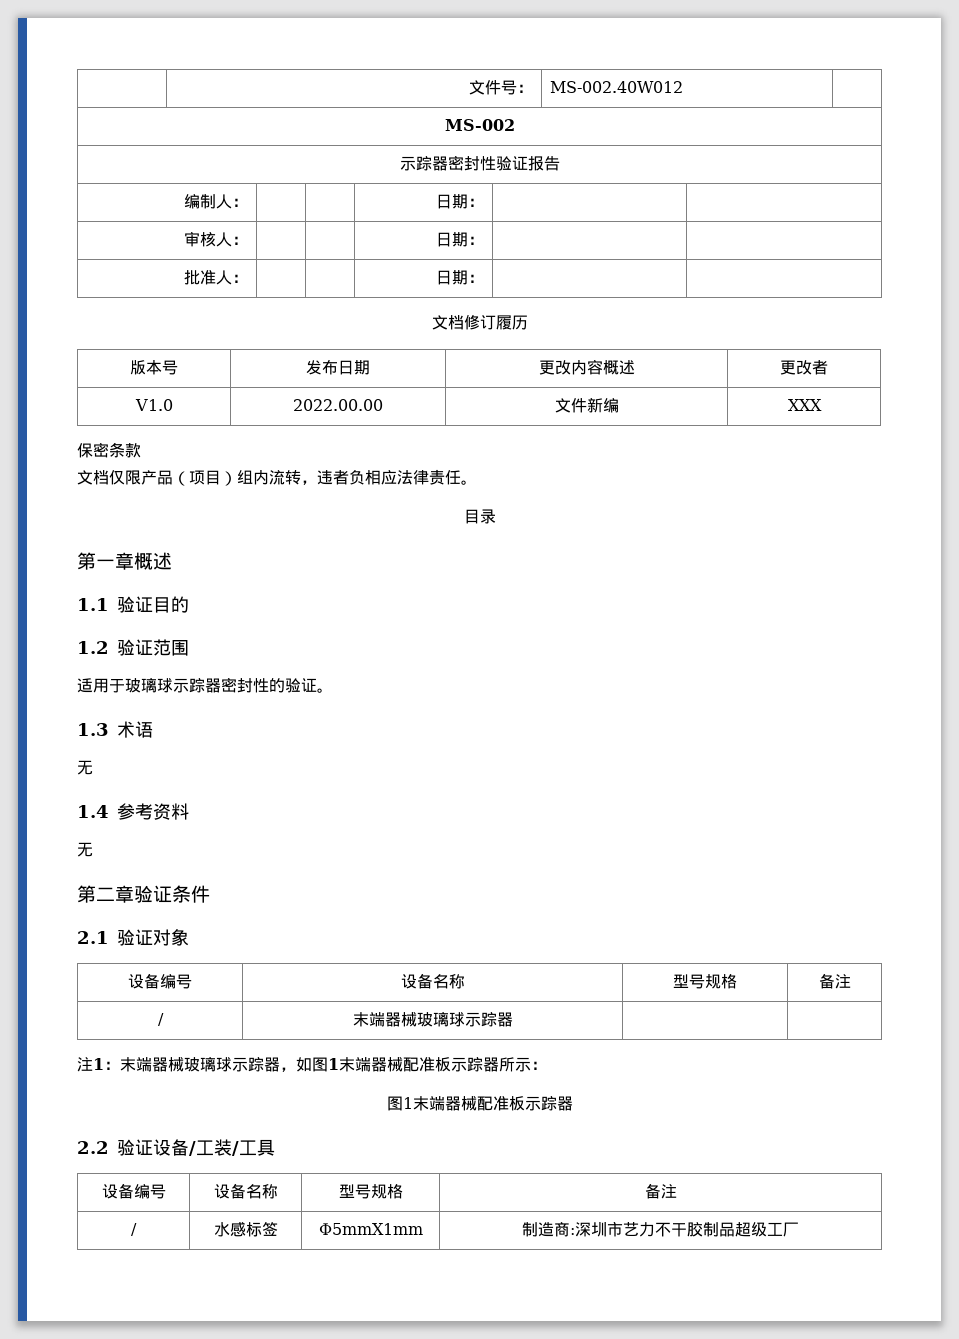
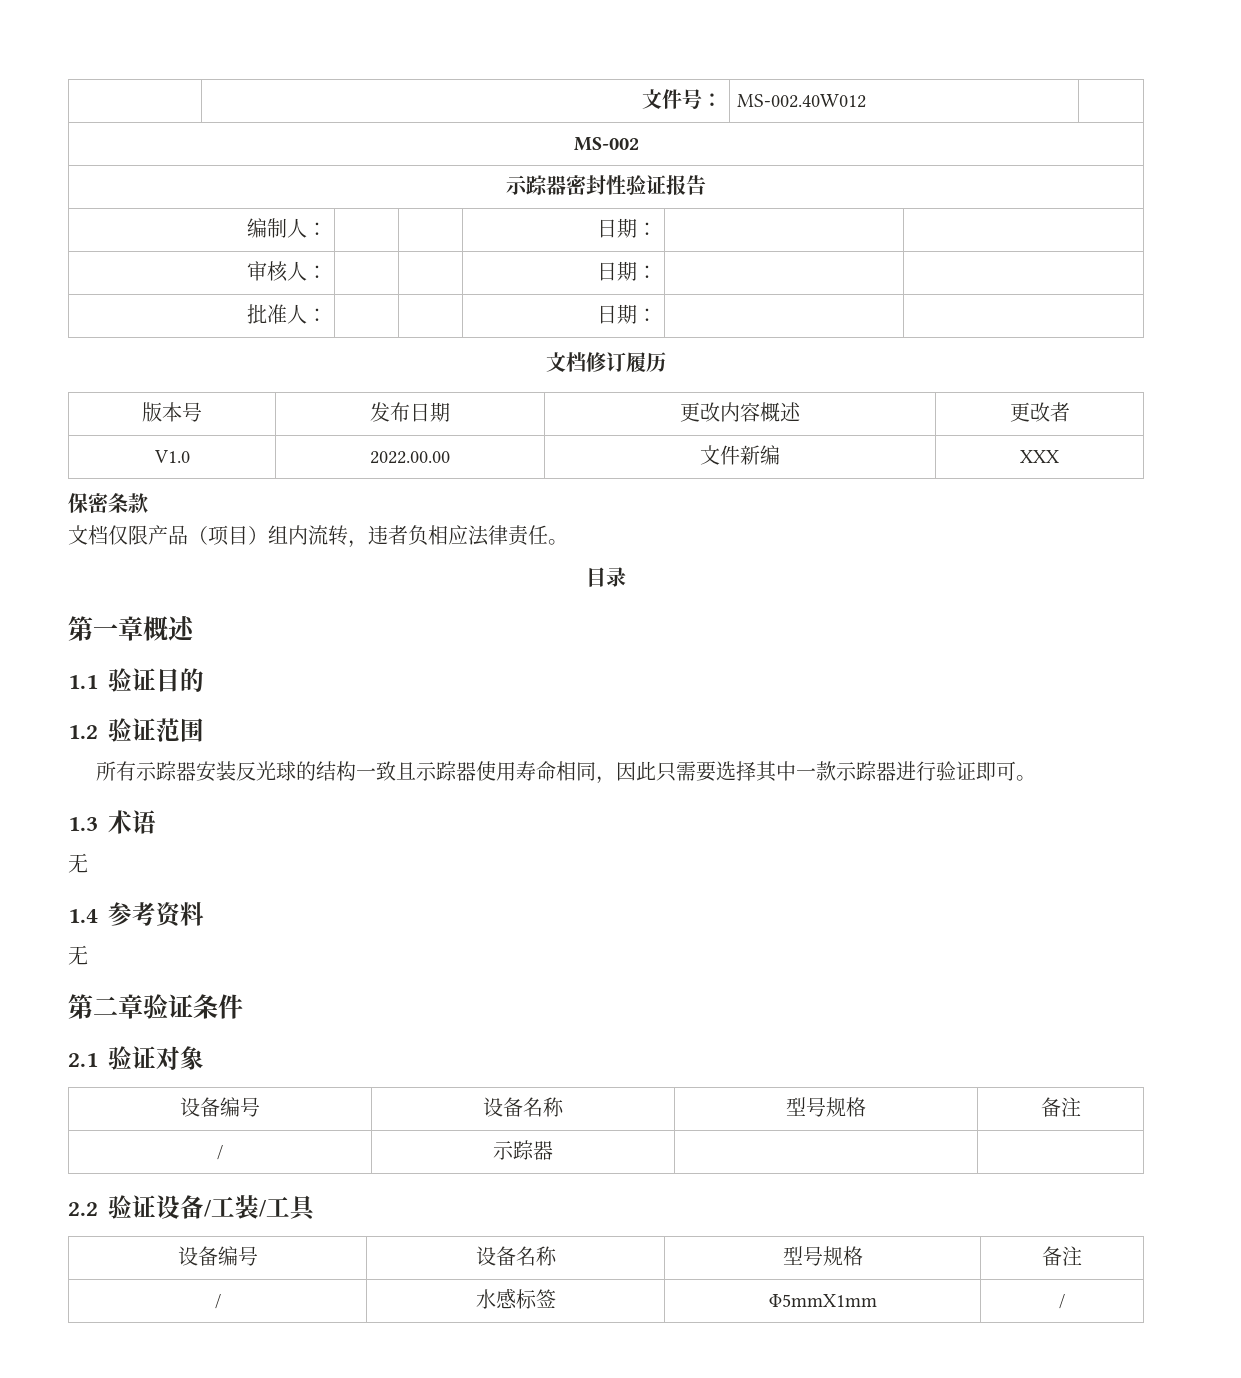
[77,677,317,693] 适用于玻璃球示踪器密封性的验证 -> [96,761,1017,784] 所有示踪器安装反光球的结构一致且示踪器使用寿命相同，因此只需要选择其中一款示踪器进行验证即可
[352,1011,513,1027] [77,1056,547,1072] [386,1095,573,1111] 末端器械玻璃球示踪器 | | // 注1：末端器械玻璃球示踪器，如图1末端器械配准板示踪器所示： // 图1末端器械配准板示踪器 -> [493,1140,553,1160] 示踪器 | |
[522,1221,799,1237] 制造商:深圳市艺力不干胶制品超级工厂 -> [1059,1294,1065,1309] /

